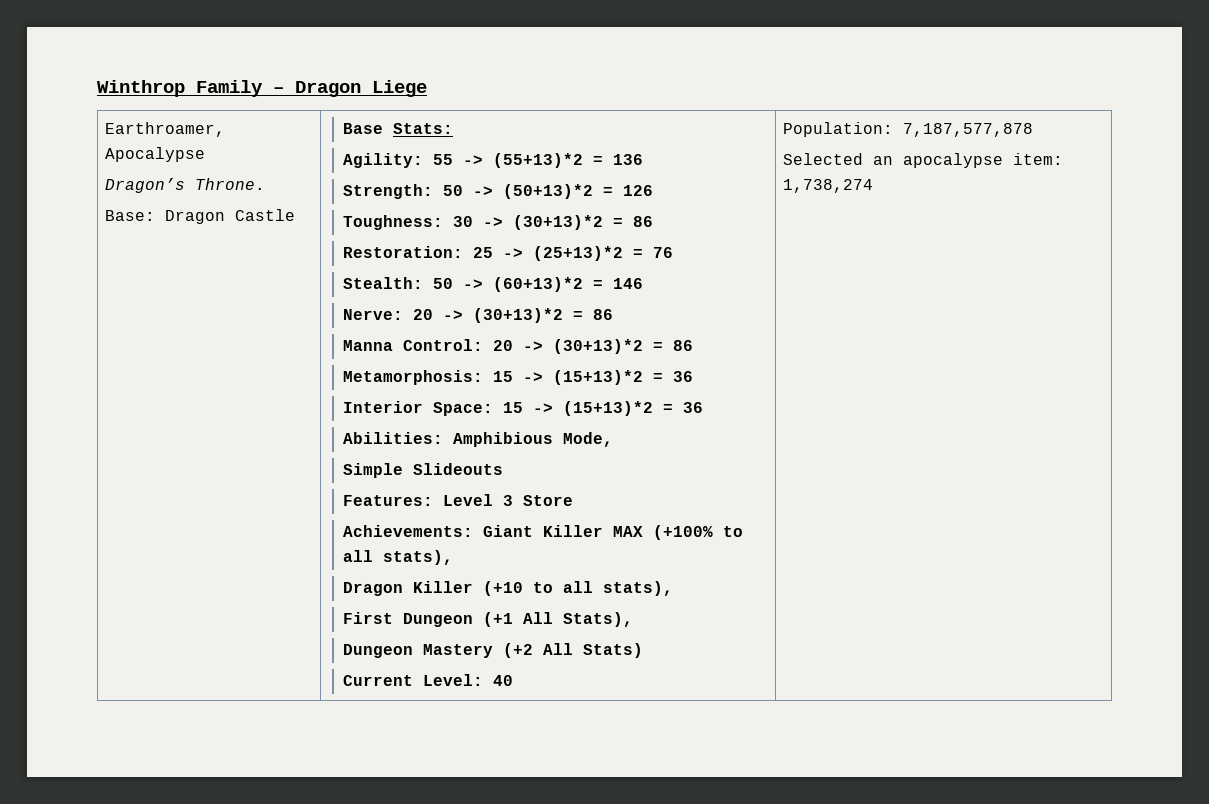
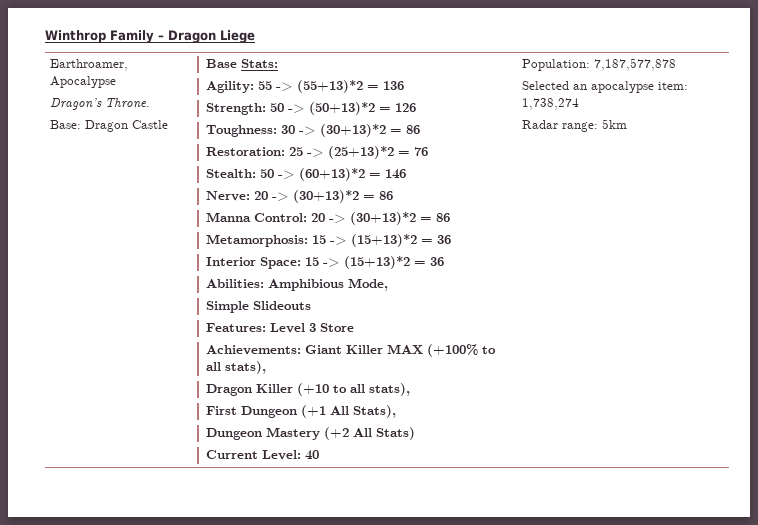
(874, 186) none -> [522,119,628,132] // Radar range: 5km

